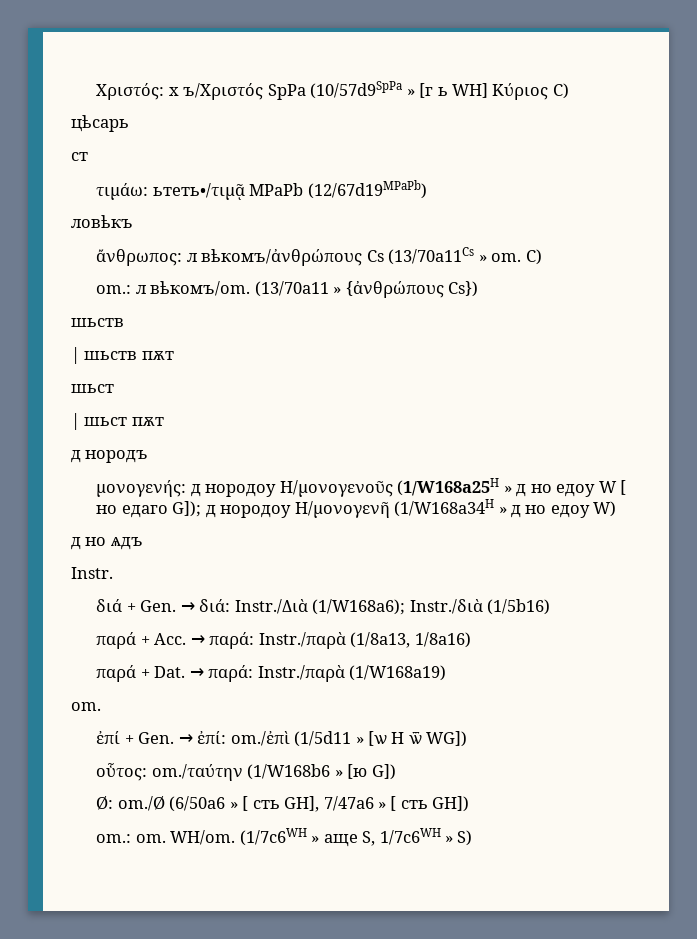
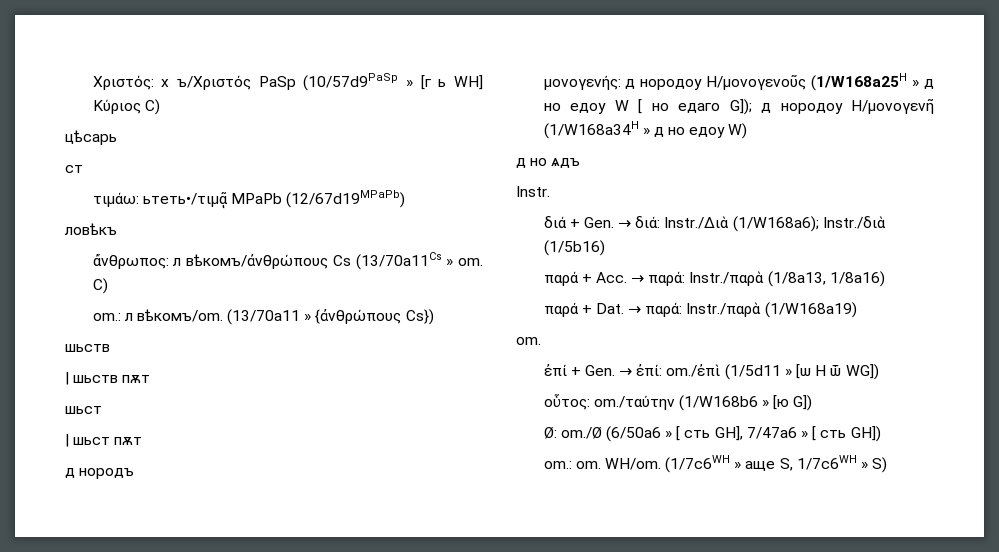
[267,81,403,100] SpPa (10/57d9SpPa -> [258,73,399,91] PaSp (10/57d9PaSp

